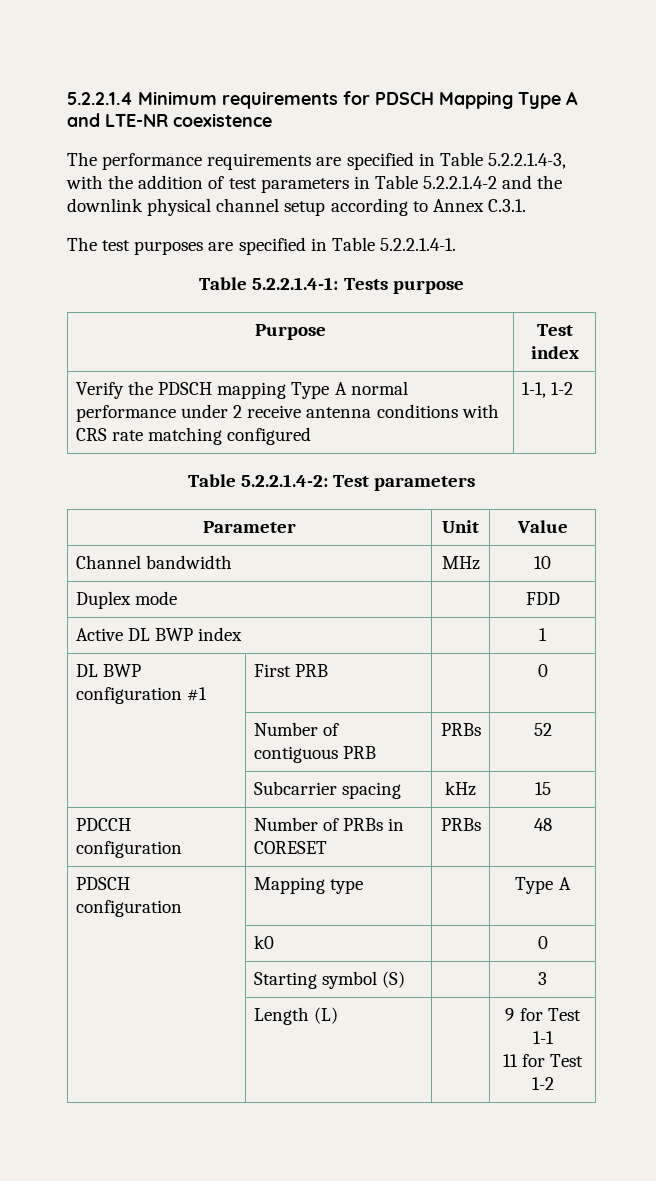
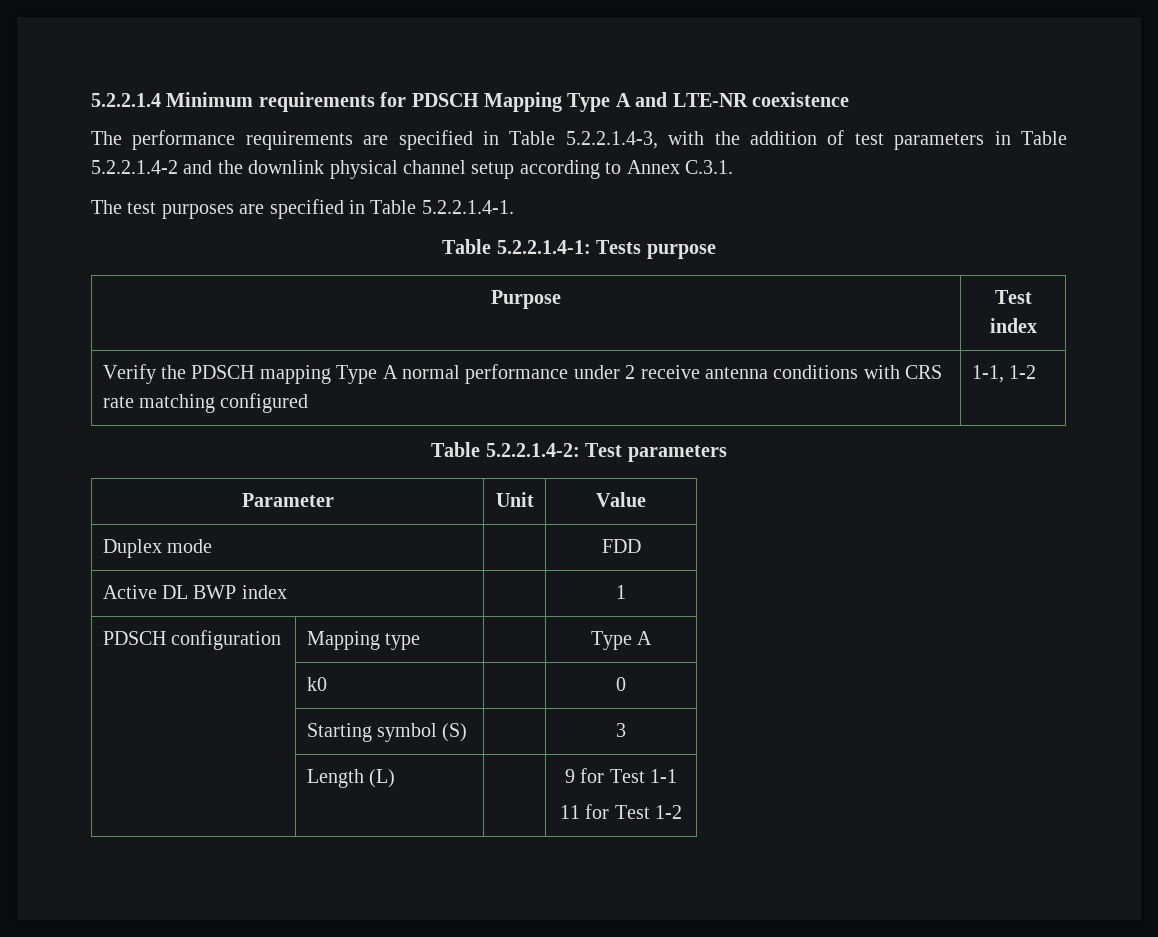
[75,555,233,569] [441,556,480,570] [534,556,551,569] // Channel bandwidth | MHz | 10 -> (646, 499) none
[75,664,142,677] [75,687,208,704] [253,664,329,677] [537,664,548,677] [253,722,340,736] [253,746,377,763] [440,723,481,736] [533,723,552,736] [253,781,402,799] [445,781,476,796] [534,782,551,795] [75,818,131,831] [75,841,182,858] [253,817,405,831] [253,841,327,854] [440,818,481,831] [533,818,552,831] // DL BWP configuration #1 | First PRB | | 0 // | Number of contiguous PRB | PRBs | 52 // | Subcarrier spacing | kHz | 15 // PDCCH configuration | Number of PRBs in CORESET | PRBs | 48 -> (626, 592) none

